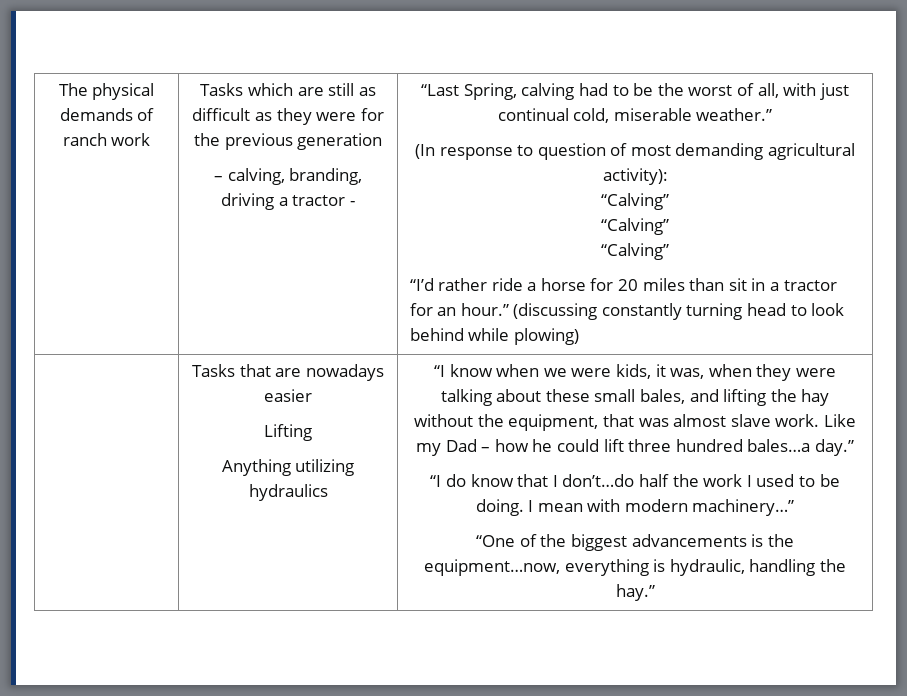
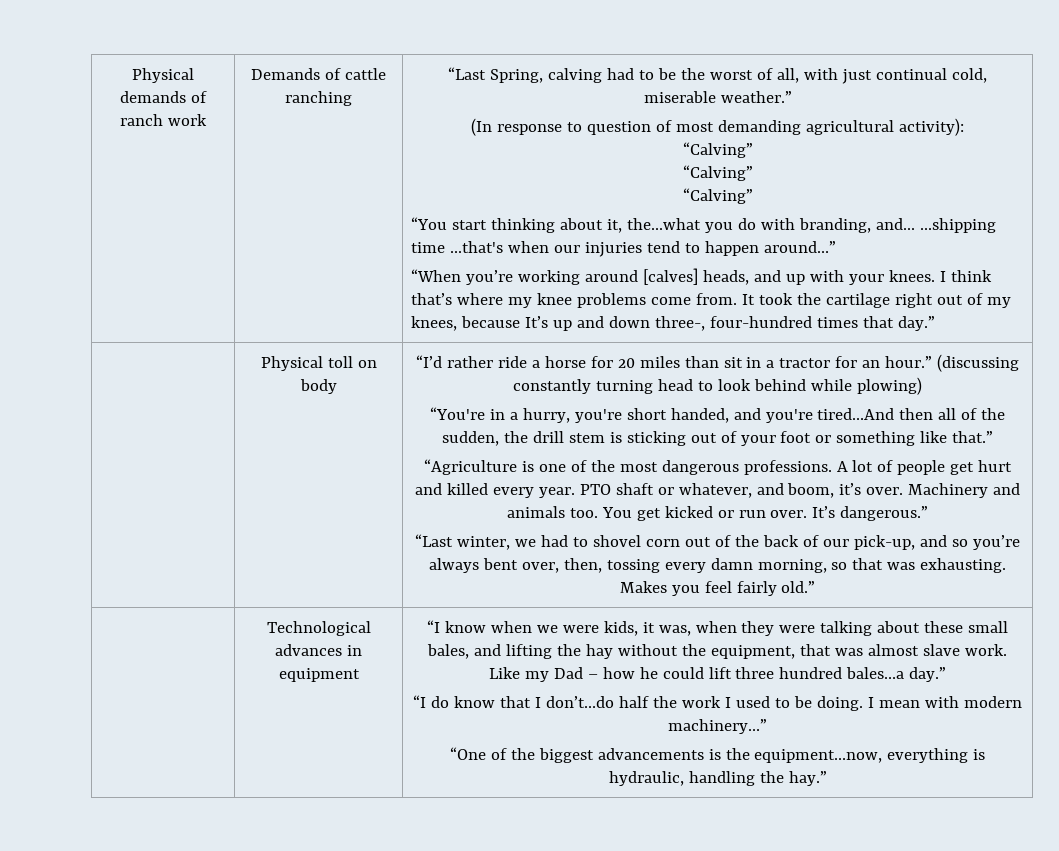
[58,83,155,100] The physical -> [132,68,194,83] Physical
[200,83,376,96] [192,108,384,125] [193,133,383,150] [213,168,363,185] [221,193,355,210] Tasks which are still as difficult as they were for the previous generation // – calving, branding, driving a tractor - -> [251,68,386,80] [285,91,352,106] Demands of cattle ranching
(669, 251) none -> [410,217,996,233] [410,241,836,257] [410,268,992,285] [410,293,1011,308] [410,316,935,331] [260,356,377,371] [299,379,337,394] “You start thinking about it, the...what you do with branding, and... ...shipping time ...that's when our injuries tend to happen around…” // “When you’re working around [calves] heads, and up with your knees. I think that’s where my knee problems come from. It took the cartilage right out of my knees, because It’s up and down three-, four-hundred times that day.” // | Physical toll on body |
[192,364,384,381] [264,389,312,402] [264,424,312,441] [221,459,355,476] [248,484,328,501] // | Tasks that are nowadays easier // Lifting // Anything utilizing hydraulics -> [429,407,1006,423] [441,431,994,446] [423,459,1013,475] [414,483,1021,498] [506,506,929,521] [415,534,1020,550] [428,558,1007,573] [619,581,816,596] [266,621,371,636] [275,644,362,656] [278,668,360,682] // “You're in a hurry, you're short handed, and you're tired…And then all of the sudden, the drill stem is sticking out of your foot or something like that.” // “Agriculture is one of the most dangerous professions. A lot of people get hurt and killed every year. PTO shaft or whatever, and boom, it’s over. Machinery and animals too. You get kicked or run over. It’s dangerous.” // “Last winter, we had to shovel corn out of the back of our pick-up, and so you’re always bent over, then, tossing every damn morning, so that was exhausting. Makes you feel fairly old.” // | Technological advances in equipment

